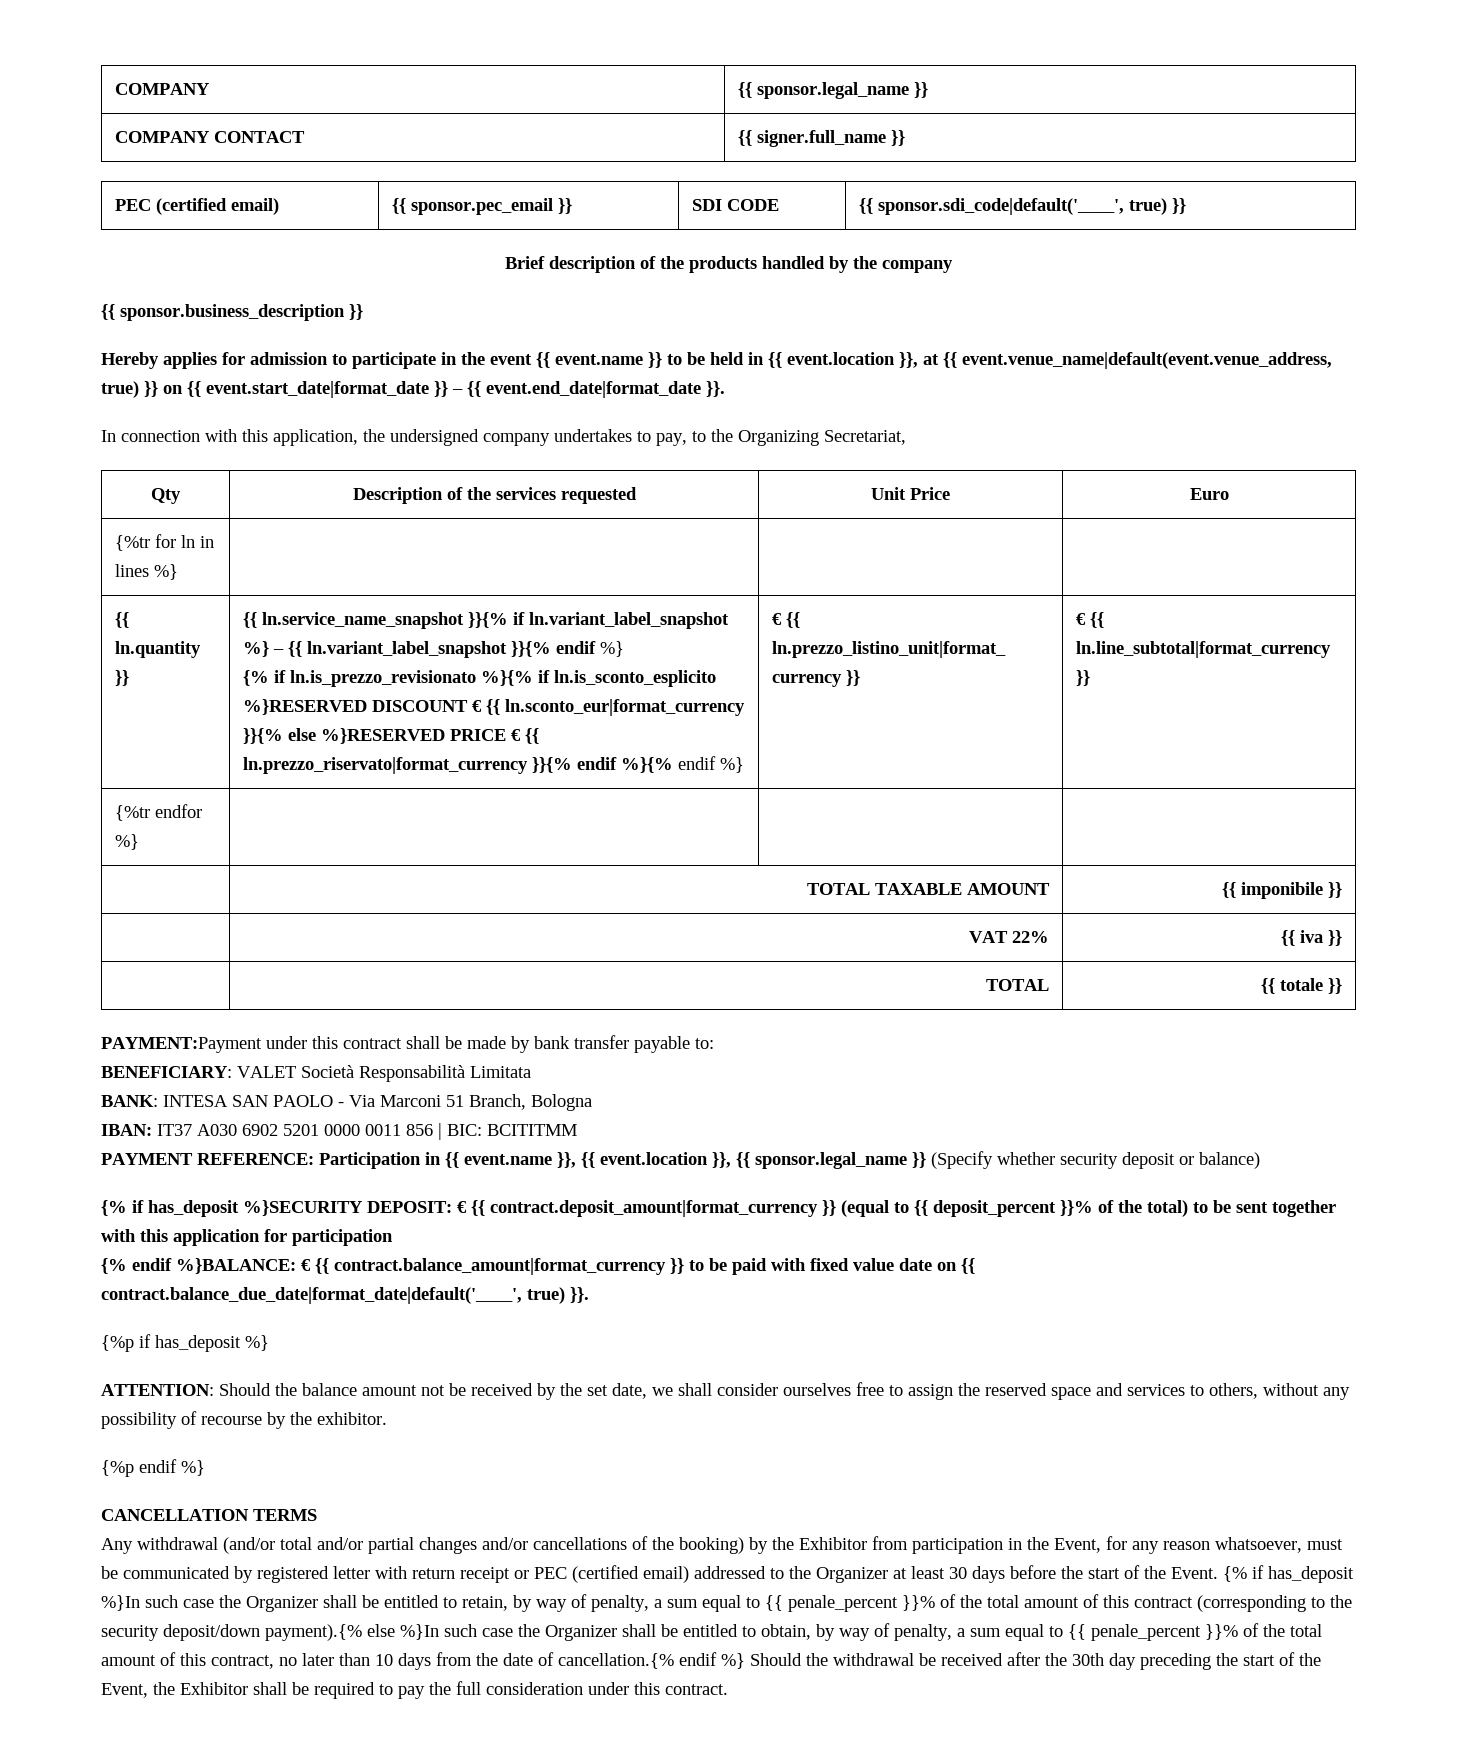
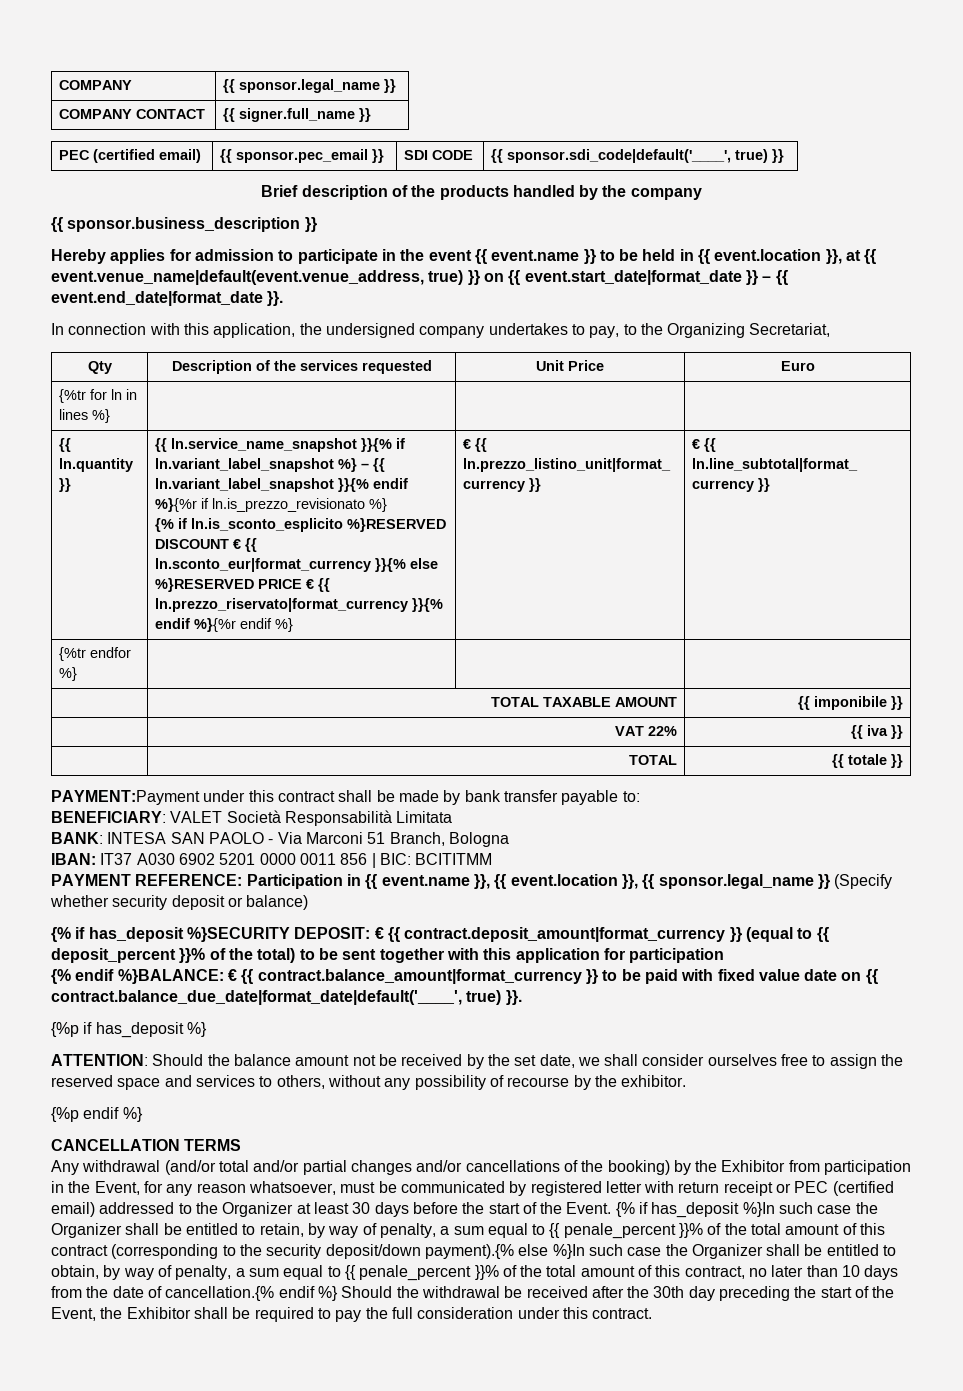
(597, 647) none -> [155,498,366,512] %}{%r if ln.is_prezzo_revisionato
[290,670,551,687] ln.is_prezzo_revisionato %}{% if -> (188, 523) none
[621,757,674,773] %}{% -> [194,618,237,632] %}{%r

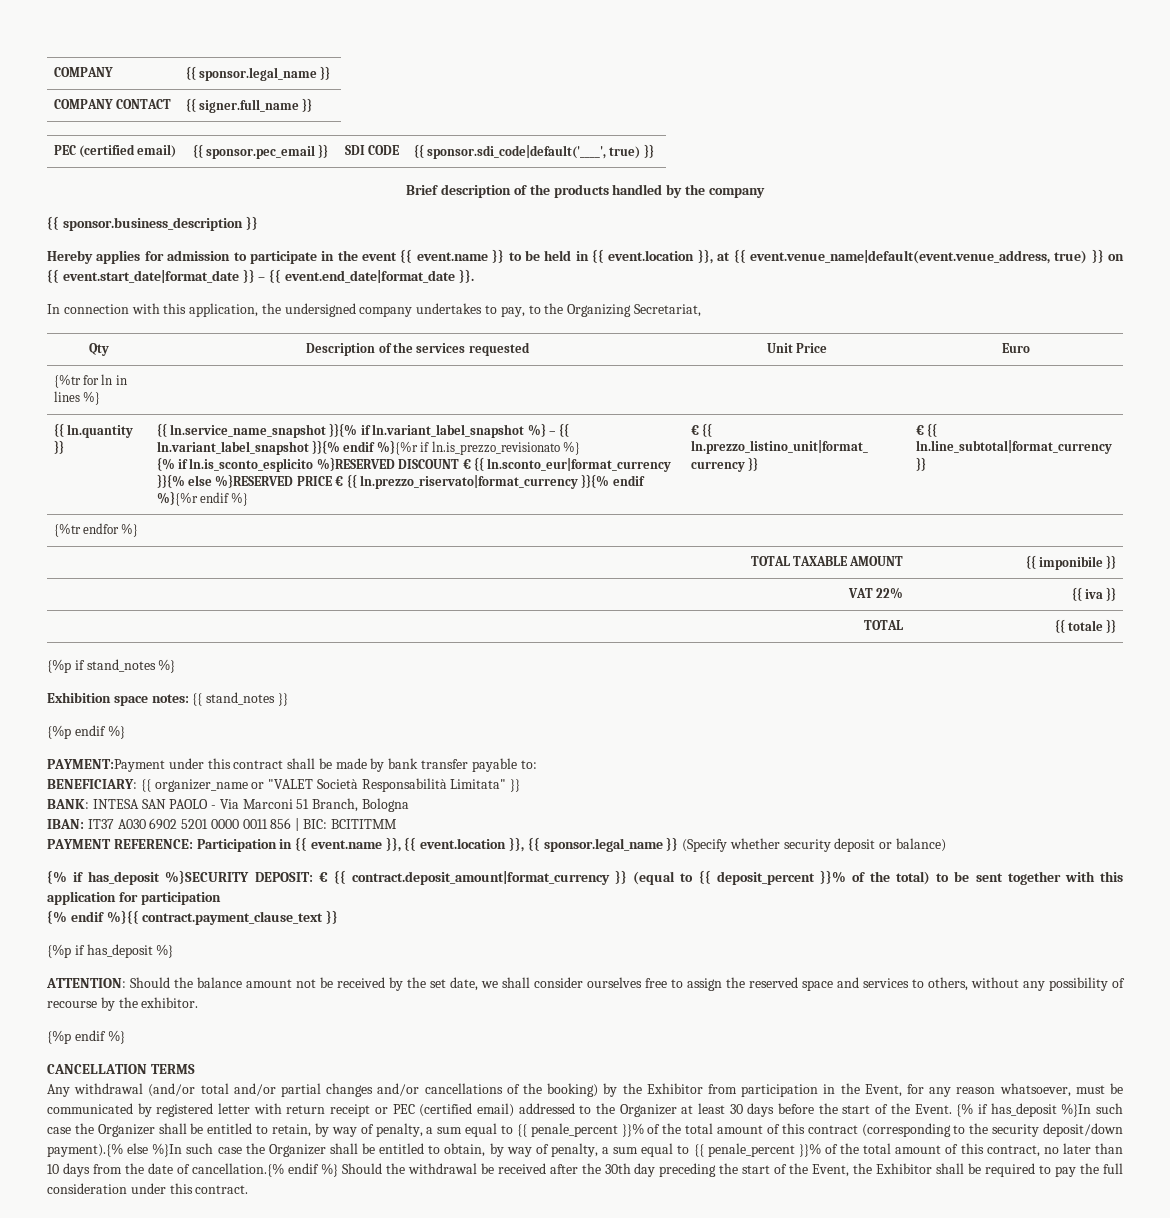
(903, 761) none -> [47,659,176,673] [47,692,288,706] [47,725,125,739] // {%p if stand_notes %} // Exhibition space notes: {{ stand_notes }} // {%p endif %}
[170,810,453,826] VALET Società Responsabilità Limitata -> [140,778,521,792] {{ organizer_name or "VALET Società Responsabilità Limitata" }}
[117,969,878,984] [51,990,522,1005] %}BALANCE: € {{ contract.balance_amount|format_currency }} to be paid with fixed value date on {{ contract.balance_due_date|format_date|default('____', true) }}. -> [106,910,339,925] %}{{ contract.payment_clause_text }}

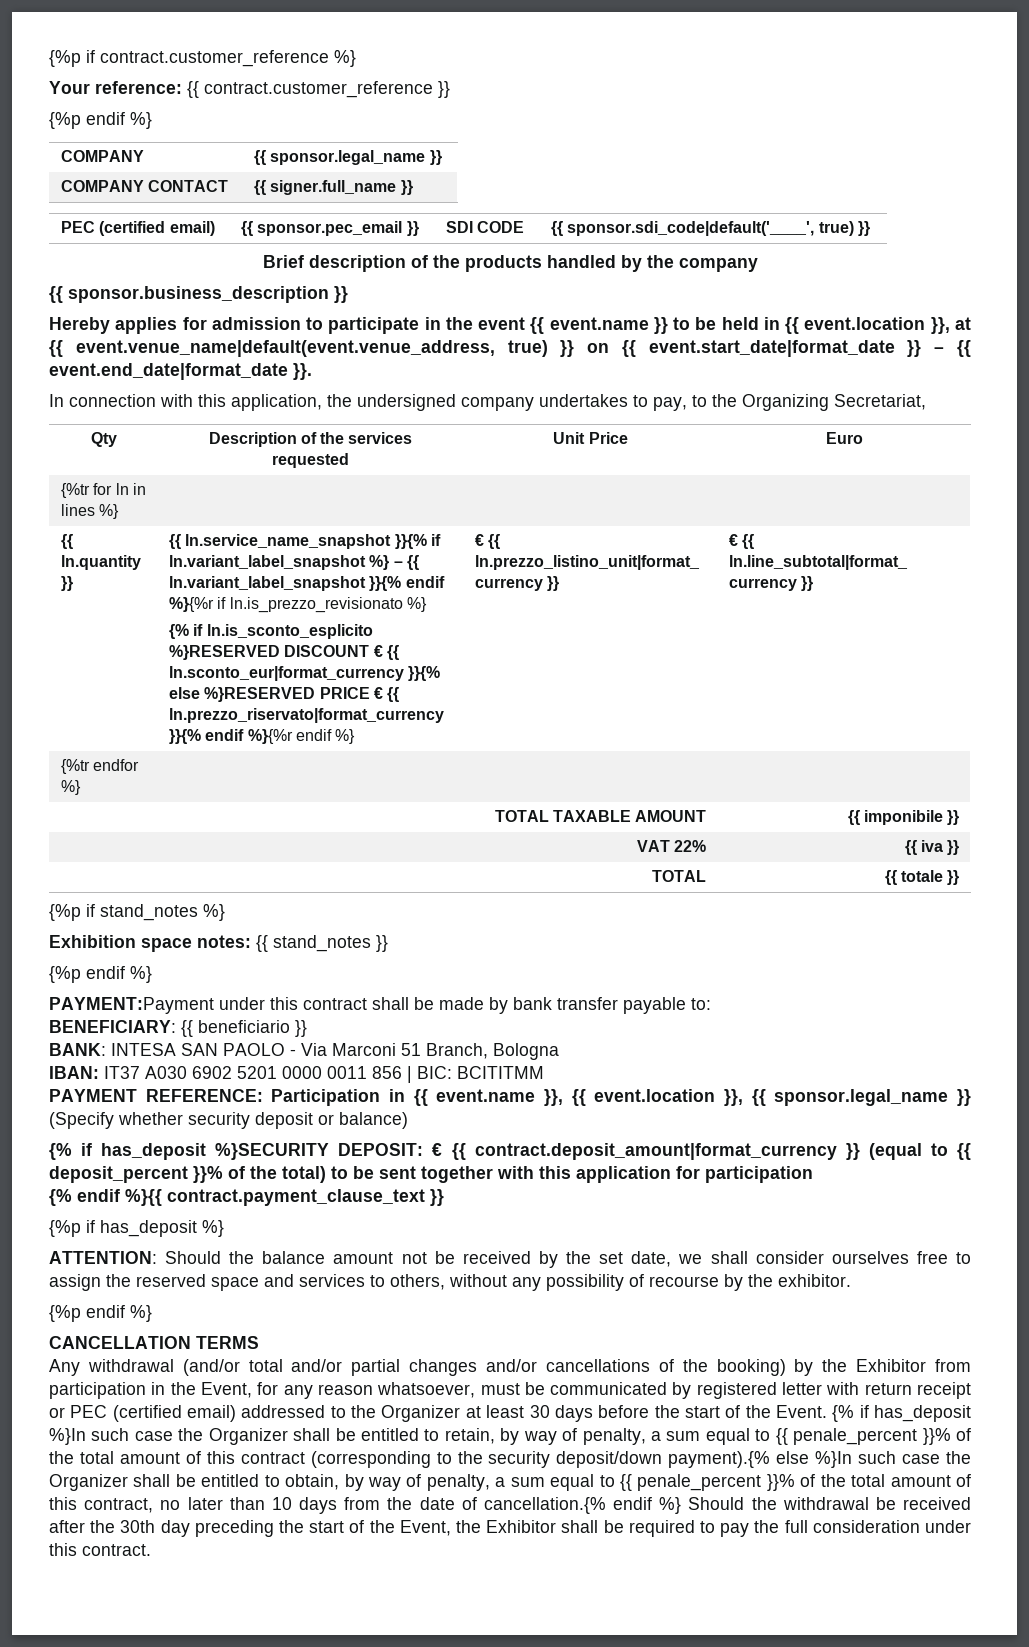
(53, 72) none -> [49,50,356,67] [49,81,450,98] [49,112,152,129] {%p if contract.customer_reference %} // Your reference: {{ contract.customer_reference }} // {%p endif %} //
[154,778,507,792] organizer_name or "VALET Società Responsabilità Limitata" -> [198,1020,290,1033] beneficiario

